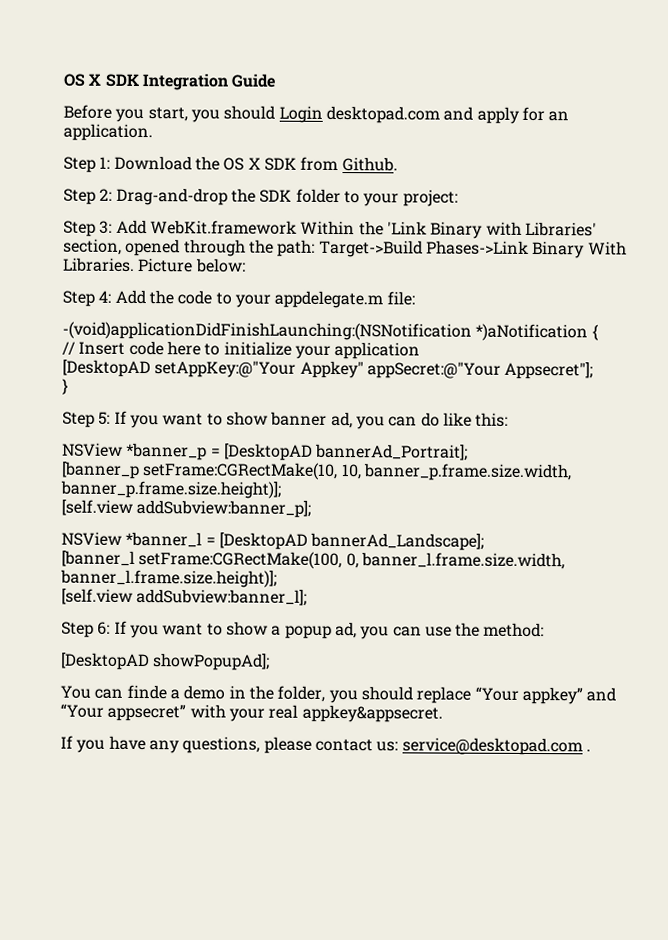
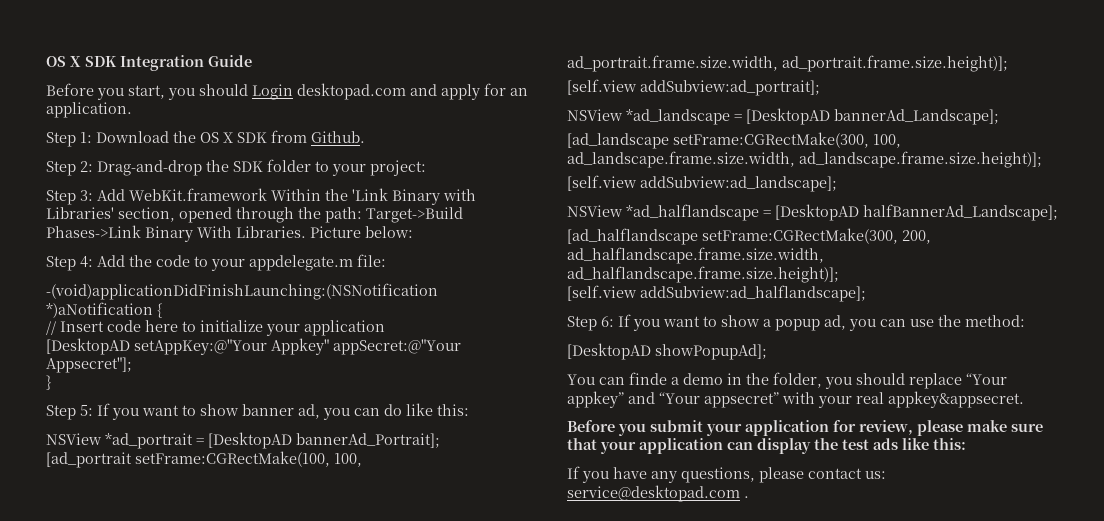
[126,442,208,461] *banner_p -> [105,433,193,449] *ad_portrait
[61,461,572,482] [60,480,281,499] [61,499,312,518] [61,531,203,548] [banner_p setFrame:CGRectMake(10, 10, banner_p.frame.size.width, banner_p.frame.size.height)]; // [self.view addSubview:banner_p]; // NSView *banner_l -> [46,451,362,468] [567,55,1008,72] [567,79,820,96] [567,109,730,125] [ad_portrait setFrame:CGRectMake(100, 100, ad_portrait.frame.size.width, ad_portrait.frame.size.height)]; // [self.view addSubview:ad_portrait]; // NSView *ad_landscape
[61,550,565,570] [60,569,277,588] [61,588,308,606] [banner_l setFrame:CGRectMake(100, 0, banner_l.frame.size.width, banner_l.frame.size.height)]; // [self.view addSubview:banner_l]; -> [567,132,901,149] [567,151,1042,168] [567,175,837,192] [567,204,1058,221] [567,228,931,245] [567,247,824,264] [567,266,839,283] [567,285,866,302] [ad_landscape setFrame:CGRectMake(300, 100, ad_landscape.frame.size.width, ad_landscape.frame.size.height)]; // [self.view addSubview:ad_landscape]; // NSView *ad_halflandscape = [DesktopAD halfBannerAd_Landscape]; // [ad_halflandscape setFrame:CGRectMake(300, 200, ad_halflandscape.frame.size.width, ad_halflandscape.frame.size.height)]; // [self.view addSubview:ad_halflandscape];
(443, 713) none -> [567,420,1043,436] [567,438,966,454] // Before you submit your application for review, please make sure that your application can display the test ads like this:

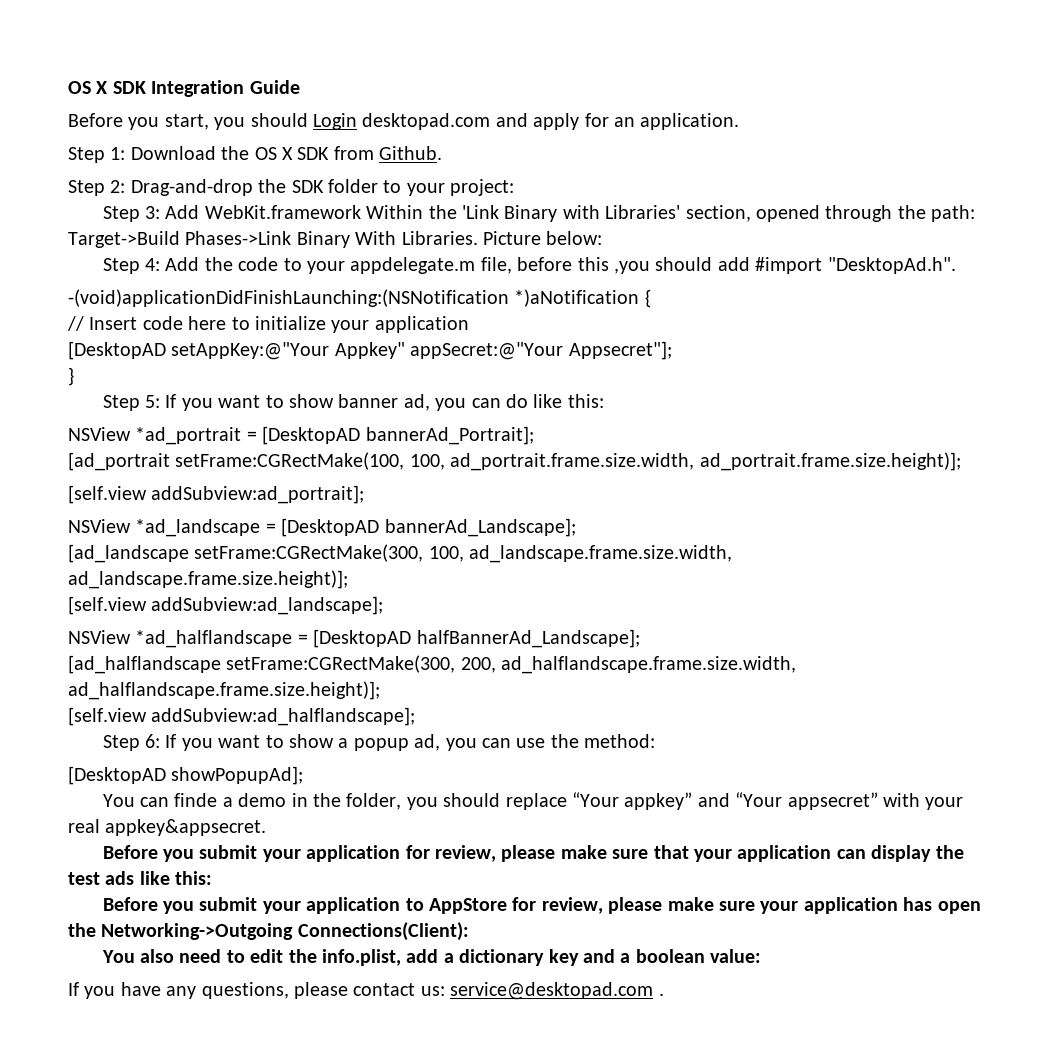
[357,254,386,267] file: -> [480,257,956,274] file, before this ,you should add #import "DesktopAd.h".
(966, 444) none -> [102,897,981,914] [68,922,469,941] [101,949,762,966] // Before you submit your application to AppStore for review, please make sure your application has open the Networking->Outgoing Connections(Client): // You also need to edit the info.plist, add a dictionary key and a boolean value:

